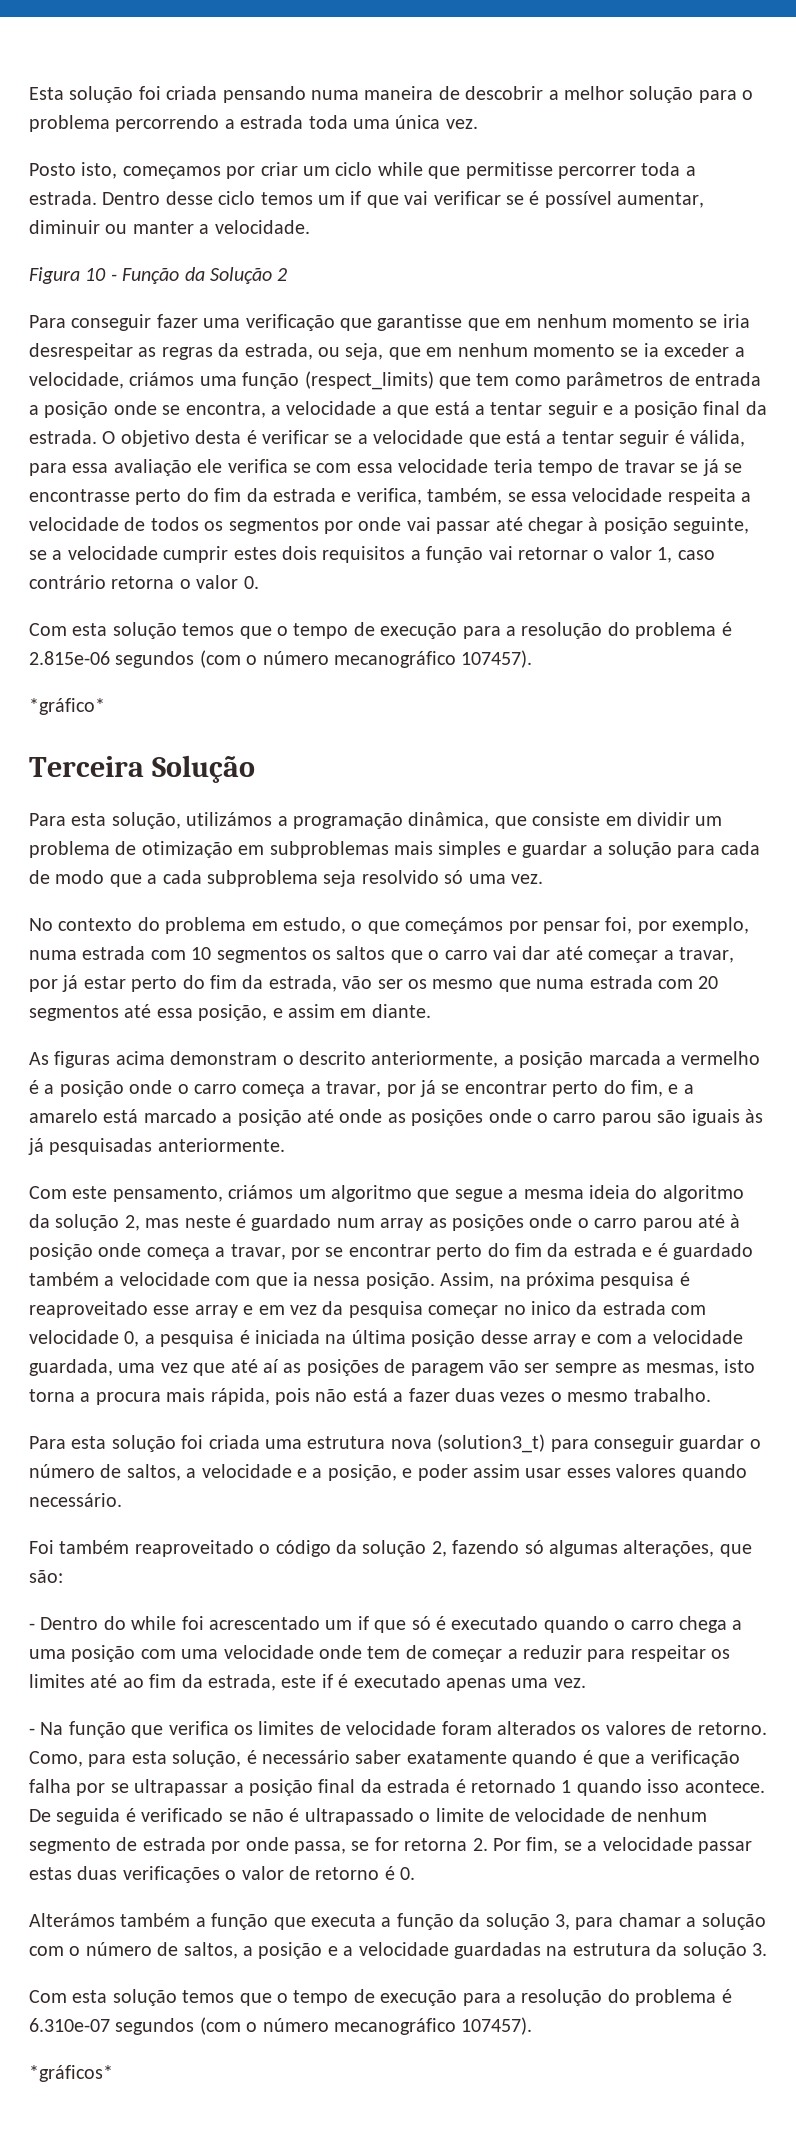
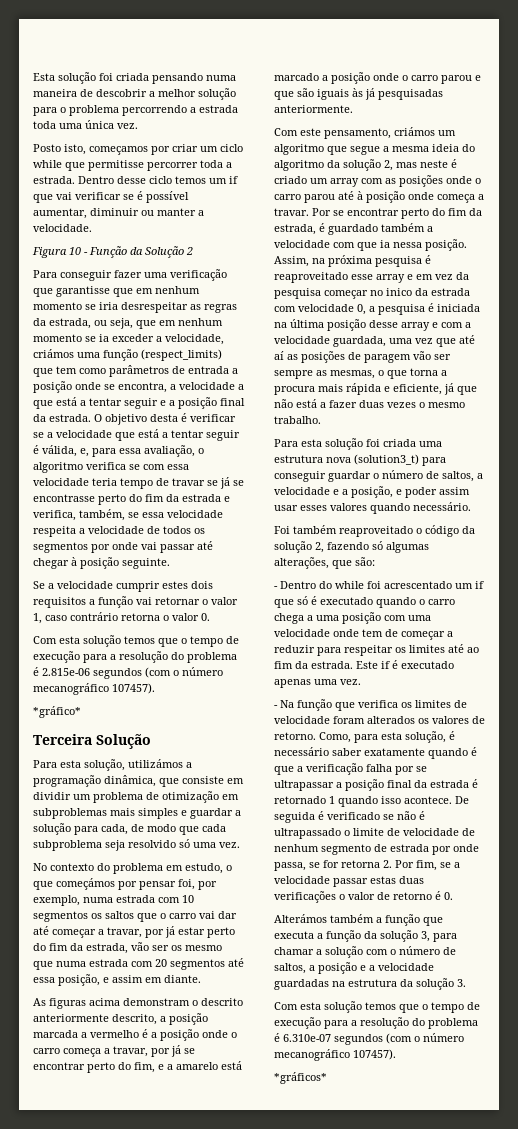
(745, 438) none -> [80,448,89,457] e,
[113,459,223,476] avaliação ele -> [144,445,204,457] [33,462,83,473] avaliação, o algoritmo
[673,517,750,534] [29,550,47,560] seguinte, se -> [122,558,170,569] [33,581,45,589] seguinte. // Se
[720,841,760,855] cada -> [101,824,128,835] cada,
[147,874,158,884] a -> (199, 830) none
[371,1051,499,1068] anteriormente, -> [33,1014,157,1025] anteriormente descrito,
[307,1109,652,1126] até onde as posições onde o carro parou -> [373,73,481,84] [274,91,294,100] onde o carro parou e que
[251,1214,424,1231] guardado num array -> [274,176,383,187] criado um array com
[230,1244,320,1260] travar, por -> [274,208,331,216] travar. Por
[573,1243,653,1257] estrada e -> [274,224,316,235] estrada,
[723,1359,755,1373] isto -> [378,370,407,379] o que
[210,1388,310,1405] rápida, pois -> [346,383,477,395] rápida e eficiente, já que
[208,1674,317,1691] estrada, este -> [311,661,378,669] estrada. Este

